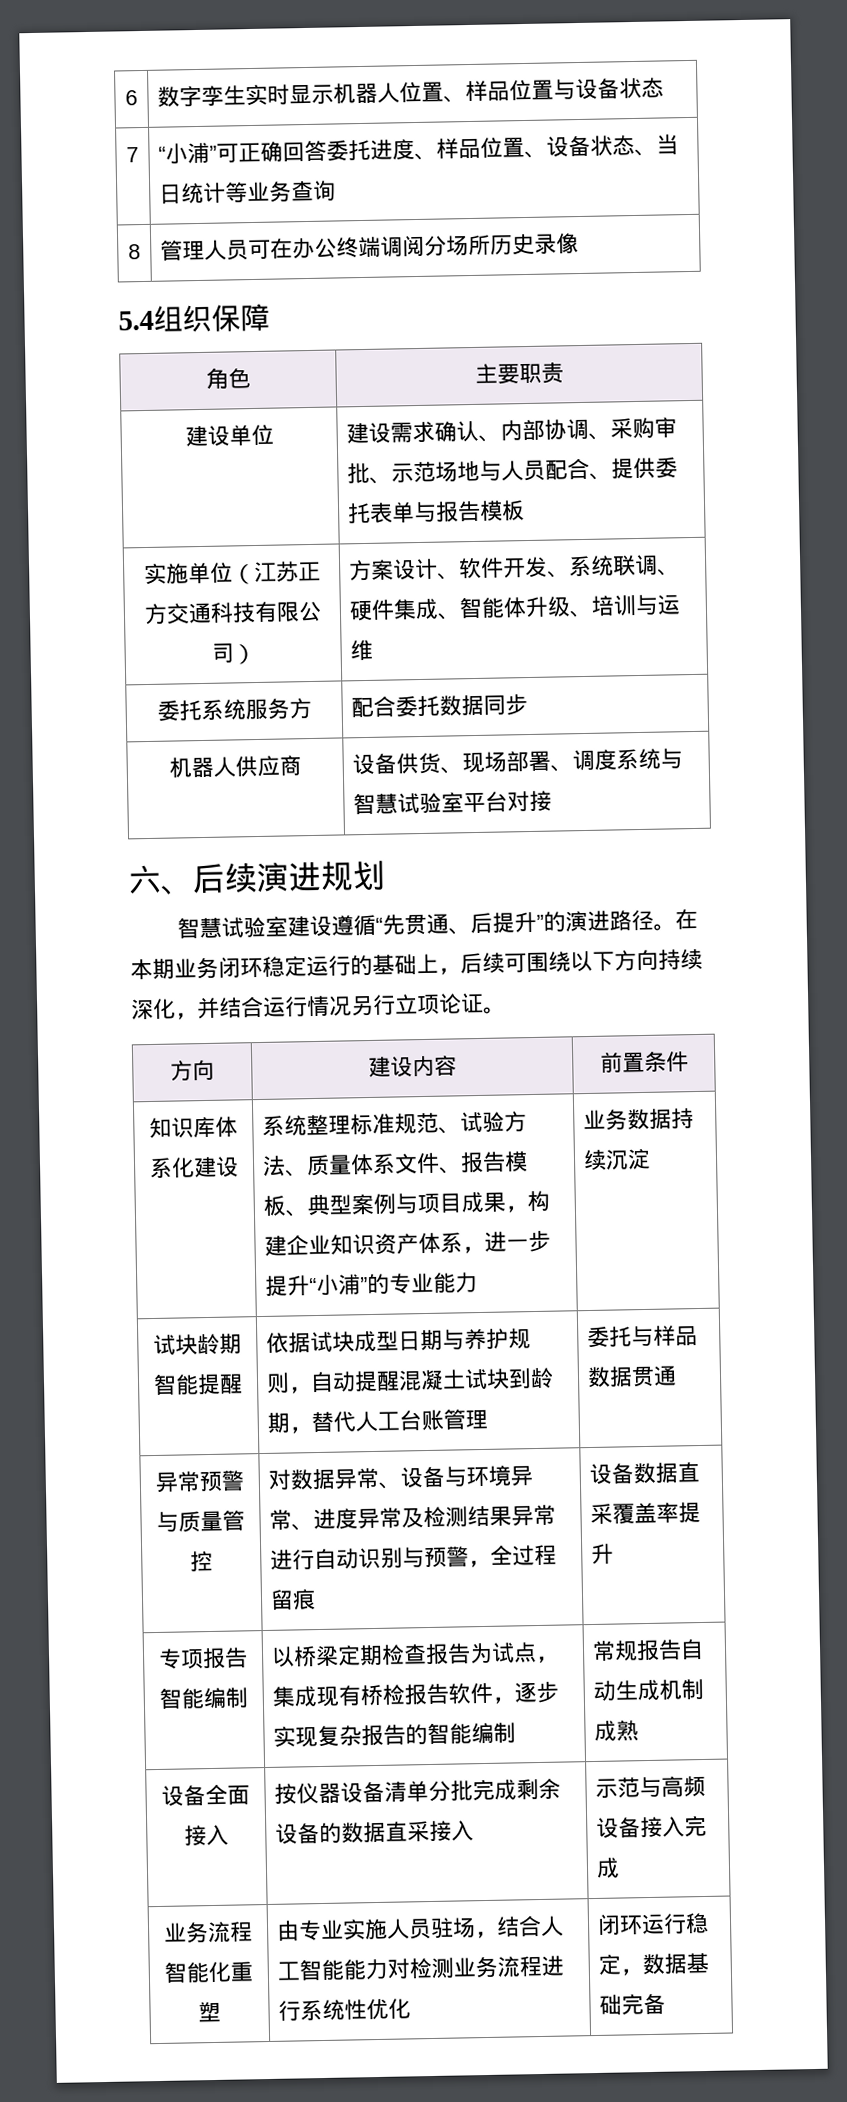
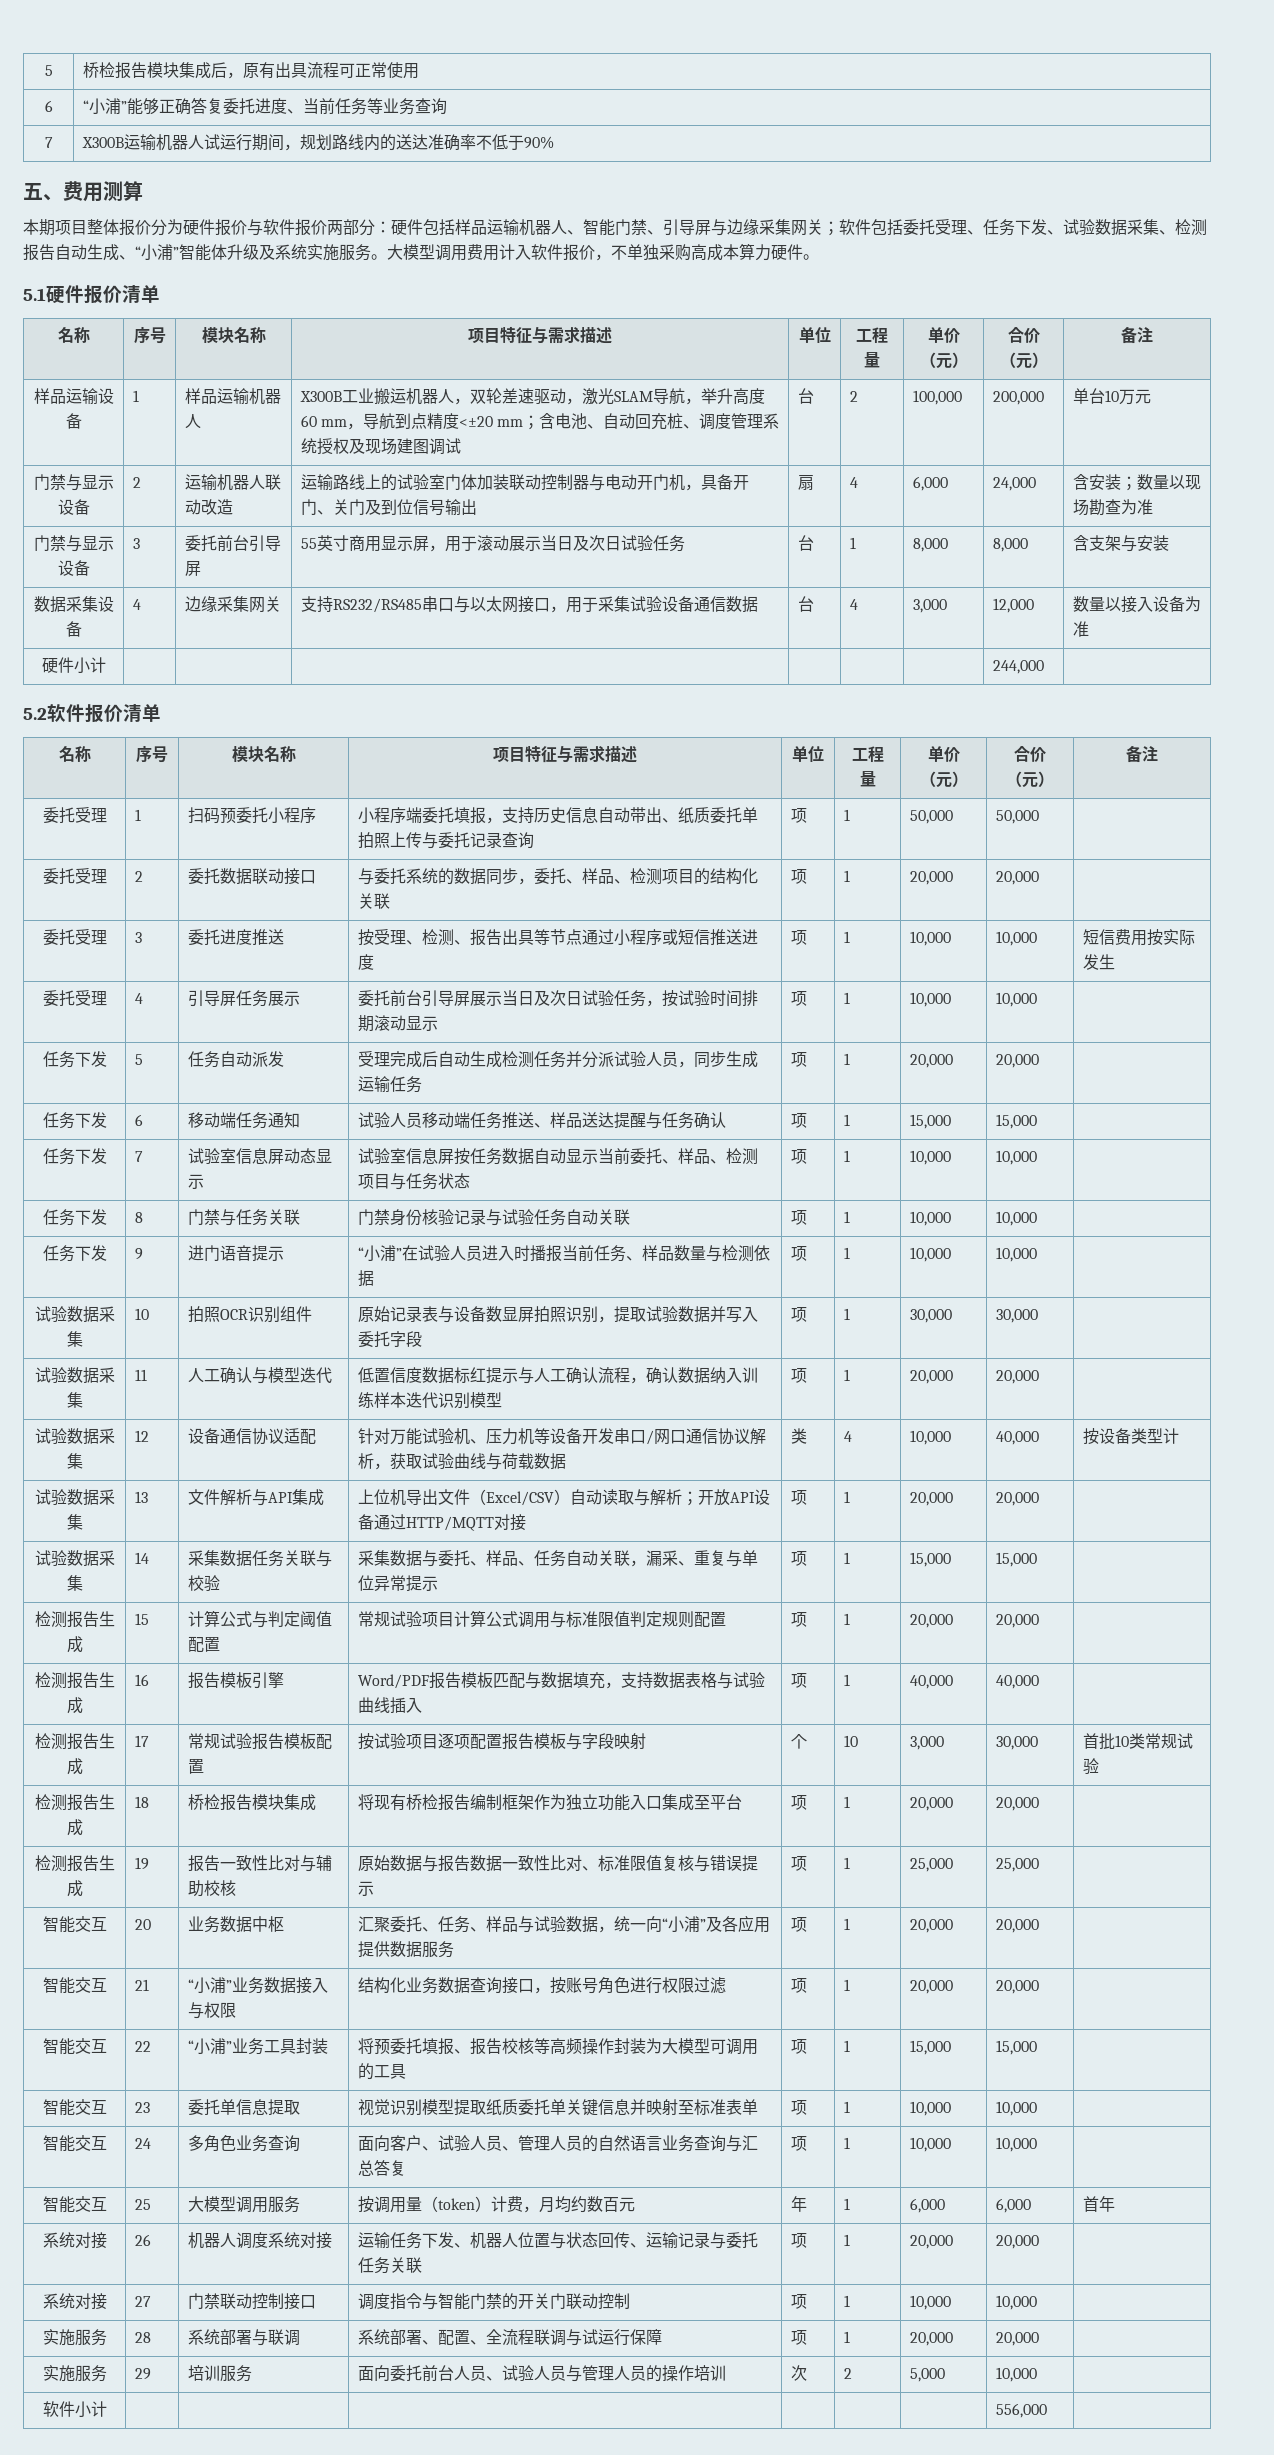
[125,90,138,106] [157,77,665,108] [126,147,139,163] [158,134,680,164] [159,180,337,204] [128,244,141,260] [160,233,580,261] [118,303,270,333] [205,367,251,390] [474,362,564,385] [184,424,274,447] [346,417,678,444] [347,457,679,484] [347,500,526,524] [143,561,321,585] [143,601,322,625] [210,642,256,665] [348,554,681,581] [349,594,682,622] [350,639,374,661] [156,697,312,722] [351,694,529,718] [168,755,302,778] [352,748,684,775] [353,790,553,815] [128,860,386,895] [177,908,699,939] [130,948,703,980] [131,992,506,1020] [170,1059,215,1081] [368,1055,457,1078] [599,1051,689,1073] [149,1116,238,1139] [149,1156,239,1179] [262,1111,528,1136] [262,1151,529,1177] [263,1190,551,1217] [264,1230,552,1256] [265,1272,479,1296] [583,1108,695,1131] [583,1148,652,1172] [153,1333,242,1356] [153,1373,243,1395] [266,1328,532,1353] [266,1367,555,1394] [267,1409,489,1434] [587,1325,699,1349] [587,1365,678,1389] [155,1470,245,1493] [156,1510,245,1533] [190,1550,213,1572] [268,1465,534,1491] [269,1504,557,1531] [270,1544,558,1571] [270,1588,317,1611] [589,1461,701,1485] [590,1501,702,1525] [591,1543,615,1565] [158,1647,248,1670] [159,1687,248,1710] [271,1642,560,1668] [272,1686,318,1708] 6 | 数字孪生实时显示机器人位置、样品位置与设备状态 // 7 | “小浦”可正确回答委托进度、样品位置、设备状态、当日统计等业务查询 // 8 | 管理人员可在办公终端调阅分场所历史录像 // 5.4组织保障 // 角色 | 主要职责 // 建设单位 | 建设需求确认、内部协调、采购审批、示范场地与人员配合、提供委托表单与报告模板 // 实施单位（江苏正方交通科技有限公司） | 方案设计、软件开发、系统联调、硬件集成、智能体升级、培训与运维 // 委托系统服务方 | 配合委托数据同步 // 机器人供应商 | 设备供货、现场部署、调度系统与智慧试验室平台对接 // 六、后续演进规划 // 智慧试验室建设遵循“先贯通、后提升”的演进路径。在本期业务闭环稳定运行的基础上，后续可围绕以下方向持续深化，并结合运行情况另行立项论证。 // 方向 | 建设内容 | 前置条件 // 知识库体系化建设 | 系统整理标准规范、试验方法、质量体系文件、报告模板、典型案例与项目成果，构建企业知识资产体系，进一步提升“小浦”的专业能力 | 业务数据持续沉淀 // 试块龄期智能提醒 | 依据试块成型日期与养护规则，自动提醒混凝土试块到龄期，替代人工台账管理 | 委托与样品数据贯通 // 异常预警与质量管控 | 对数据异常、设备与环境异常、进度异常及检测结果异常进行自动识别与预警，全过程留痕 | 设备数据直采覆盖率提升 // 专项报告智能编制 | 以桥梁定期检查报告为试点，集成 -> [44,65,53,76] [82,62,419,79] [44,100,53,112] [82,98,447,115] [44,137,53,148] [81,134,554,151] [23,181,143,202] [23,219,1207,236] [23,243,819,261] [23,285,160,304] [57,327,90,343] [133,327,166,344] [201,327,266,344] [468,326,612,344] [798,327,831,343] [856,327,888,344] [864,352,880,368] [927,327,960,343] [919,352,968,369] [1007,327,1040,343] [999,352,1048,369] [1121,326,1153,344] [33,388,114,404] [65,413,82,429] [132,390,139,402] [184,388,281,405] [184,414,201,429] [299,388,765,405] [300,413,780,430] [300,438,461,455] [797,388,814,404] [849,391,858,402] [912,390,962,405] [992,391,1044,405] [1072,388,1151,405] [33,474,114,491] [57,499,90,515] [132,477,141,488] [184,474,281,491] [184,499,233,515] [300,474,749,491] [300,499,477,516] [797,475,814,490] [849,477,858,488] [912,476,948,491] [992,477,1036,491] [1072,474,1201,491] [1072,499,1153,516] [33,535,114,552] [57,560,90,576] [132,538,140,549] [184,535,281,552] [184,561,201,576] [300,535,685,552] [797,535,814,551] [849,537,856,549] [912,538,948,552] [992,538,1028,552] [1072,535,1169,552] [33,596,114,613] [65,621,82,637] [132,599,141,610] [184,596,281,613] [300,596,758,613] [797,596,814,612] [849,599,858,610] [912,599,947,613] [992,598,1034,613] [1072,596,1201,613] [1072,621,1089,637] [41,657,106,674] [992,660,1044,674] [23,704,161,723] [58,746,91,762] [136,746,168,763] [231,746,296,763] [493,745,637,763] [792,746,824,762] [851,746,884,763] [859,771,876,787] [927,746,960,762] [919,771,968,788] [1014,746,1046,762] [1006,771,1054,788] [1126,745,1158,763] [42,807,107,823] [134,809,141,821] [187,807,316,824] [357,807,758,824] [357,832,534,849] [790,808,807,823] [843,809,850,821] [909,810,953,824] [995,810,1039,824] [42,868,107,884] [134,871,143,882] [187,868,316,885] [357,868,758,885] [357,893,390,909] [790,869,807,884] [843,870,850,882] [909,871,953,885] [995,871,1039,885] [42,929,107,945] [134,932,142,943] [187,929,284,946] [357,929,758,946] [357,954,374,970] [790,930,807,945] [843,931,850,943] [909,931,951,946] [995,931,1037,946] [1082,929,1195,946] [1082,954,1115,970] [42,990,107,1006] [134,993,143,1004] [187,990,300,1007] [357,990,758,1007] [357,1015,438,1032] [790,991,807,1006] [843,992,850,1004] [909,992,951,1007] [995,992,1037,1007] [42,1051,107,1068] [134,1054,143,1065] [187,1051,284,1068] [357,1051,758,1068] [357,1076,422,1093] [790,1052,807,1067] [843,1053,850,1065] [909,1054,953,1068] [995,1054,1039,1068] [42,1112,107,1129] [134,1114,143,1126] [187,1112,300,1129] [357,1112,726,1129] [790,1113,807,1128] [843,1114,850,1126] [909,1114,951,1129] [995,1114,1037,1129] [42,1148,107,1165] [134,1151,143,1162] [187,1148,332,1164] [187,1174,204,1189] [357,1148,758,1165] [357,1173,470,1190] [790,1149,807,1164] [843,1150,850,1162] [909,1150,951,1165] [995,1150,1037,1165] [42,1209,107,1226] [134,1212,143,1223] [187,1209,300,1226] [357,1209,630,1226] [790,1210,807,1225] [843,1211,850,1223] [909,1211,951,1226] [995,1211,1037,1226] [42,1245,107,1262] [134,1248,143,1260] [187,1245,284,1262] [357,1245,770,1262] [357,1270,374,1287] [790,1246,807,1261] [843,1247,850,1259] [909,1247,951,1262] [995,1247,1037,1262] [34,1306,115,1323] [66,1331,83,1347] [134,1308,149,1320] [187,1306,312,1323] [357,1306,758,1323] [357,1331,422,1347] [790,1307,807,1322] [843,1308,850,1320] [909,1309,952,1323] [995,1309,1038,1323] [34,1367,115,1384] [66,1392,83,1408] [134,1369,147,1381] [187,1367,332,1384] [357,1367,758,1384] [357,1392,502,1409] [790,1368,807,1383] [843,1369,850,1381] [909,1370,953,1384] [995,1370,1039,1384] [34,1428,115,1445] [66,1453,83,1469] [134,1430,149,1442] [187,1428,316,1445] [357,1428,766,1445] [357,1453,566,1470] [790,1428,807,1444] [843,1431,852,1442] [909,1430,951,1445] [995,1431,1039,1445] [1082,1428,1179,1445] [34,1489,115,1506] [66,1514,83,1530] [134,1491,148,1503] [187,1489,324,1506] [357,1489,770,1506] [357,1514,526,1531] [790,1490,807,1505] [843,1491,850,1503] [909,1492,953,1506] [995,1492,1039,1506] [34,1550,115,1567] [66,1575,83,1591] [134,1552,149,1564] [187,1550,332,1567] [187,1575,220,1591] [357,1550,758,1567] [357,1575,438,1592] [790,1551,807,1566] [843,1552,850,1564] [909,1552,951,1567] [995,1552,1037,1567] [34,1611,115,1628] [66,1636,83,1653] [134,1613,149,1625] [187,1610,332,1628] [187,1636,220,1652] [357,1610,726,1628] [790,1612,807,1627] [843,1613,850,1625] [909,1614,953,1628] [995,1614,1039,1628] [34,1672,115,1689] [66,1697,83,1714] [134,1674,149,1686] [187,1672,284,1689] [357,1672,765,1689] [357,1697,422,1714] [790,1673,807,1688] [843,1674,850,1686] [909,1675,953,1689] [995,1675,1039,1689] [34,1733,115,1750] [66,1758,83,1775] [134,1735,149,1747] [187,1733,332,1750] [187,1759,204,1774] [357,1733,646,1750] [790,1734,807,1749] [843,1735,858,1747] [909,1736,944,1750] [995,1736,1038,1750] [1082,1733,1193,1750] [1082,1758,1099,1774] [34,1794,115,1811] [66,1819,83,1836] [134,1796,149,1808] [187,1794,316,1811] [357,1794,374,1810] 5 | 桥检报告模块集成后，原有出具流程可正常使用 // 6 | “小浦”能够正确答复委托进度、当前任务等业务查询 // 7 | X300B运输机器人试运行期间，规划路线内的送达准确率不低于90% // 五、费用测算 // 本期项目整体报价分为硬件报价与软件报价两部分：硬件包括样品运输机器人、智能门禁、引导屏与边缘采集网关；软件包括委托受理、任务下发、试验数据采集、检测报告自动生成、“小浦”智能体升级及系统实施服务。大模型调用费用计入软件报价，不单独采购高成本算力硬件。 // 5.1硬件报价清单 // 名称 | 序号 | 模块名称 | 项目特征与需求描述 | 单位 | 工程量 | 单价（元） | 合价（元） | 备注 // 样品运输设备 | 1 | 样品运输机器人 | X300B工业搬运机器人，双轮差速驱动，激光SLAM导航，举升高度60 mm，导航到点精度<±20 mm；含电池、自动回充桩、调度管理系统授权及现场建图调试 | 台 | 2 | 100,000 | 200,000 | 单台10万元 // 门禁与显示设备 | 2 | 运输机器人联动改造 | 运输路线上的试验室门体加装联动控制器与电动开门机，具备开门、关门及到位信号输出 | 扇 | 4 | 6,000 | 24,000 | 含安装；数量以现场勘查为准 // 门禁与显示设备 | 3 | 委托前台引导屏 | 55英寸商用显示屏，用于滚动展示当日及次日试验任务 | 台 | 1 | 8,000 | 8,000 | 含支架与安装 // 数据采集设备 | 4 | 边缘采集网关 | 支持RS232/RS485串口与以太网接口，用于采集试验设备通信数据 | 台 | 4 | 3,000 | 12,000 | 数量以接入设备为准 // 硬件小计 | | | | | | | 244,000 | // 5.2软件报价清单 // 名称 | 序号 | 模块名称 | 项目特征与需求描述 | 单位 | 工程量 | 单价（元） | 合价（元） | 备注 // 委托受理 | 1 | 扫码预委托小程序 | 小程序端委托填报，支持历史信息自动带出、纸质委托单拍照上传与委托记录查询 | 项 | 1 | 50,000 | 50,000 | // 委托受理 | 2 | 委托数据联动接口 | 与委托系统的数据同步，委托、样品、检测项目的结构化关联 | 项 | 1 | 20,000 | 20,000 | // 委托受理 | 3 | 委托进度推送 | 按受理、检测、报告出具等节点通过小程序或短信推送进度 | 项 | 1 | 10,000 | 10,000 | 短信费用按实际发生 // 委托受理 | 4 | 引导屏任务展示 | 委托前台引导屏展示当日及次日试验任务，按试验时间排期滚动显示 | 项 | 1 | 10,000 | 10,000 | // 任务下发 | 5 | 任务自动派发 | 受理完成后自动生成检测任务并分派试验人员，同步生成运输任务 | 项 | 1 | 20,000 | 20,000 | // 任务下发 | 6 | 移动端任务通知 | 试验人员移动端任务推送、样品送达提醒与任务确认 | 项 | 1 | 15,000 | 15,000 | // 任务下发 | 7 | 试验室信息屏动态显示 | 试验室信息屏按任务数据自动显示当前委托、样品、检测项目与任务状态 | 项 | 1 | 10,000 | 10,000 | // 任务下发 | 8 | 门禁与任务关联 | 门禁身份核验记录与试验任务自动关联 | 项 | 1 | 10,000 | 10,000 | // 任务下发 | 9 | 进门语音提示 | “小浦”在试验人员进入时播报当前任务、样品数量与检测依据 | 项 | 1 | 10,000 | 10,000 | // 试验数据采集 | 10 | 拍照OCR识别组件 | 原始记录表与设备数显屏拍照识别，提取试验数据并写入委托字段 | 项 | 1 | 30,000 | 30,000 | // 试验数据采集 | 11 | 人工确认与模型迭代 | 低置信度数据标红提示与人工确认流程，确认数据纳入训练样本迭代识别模型 | 项 | 1 | 20,000 | 20,000 | // 试验数据采集 | 12 | 设备通信协议适配 | 针对万能试验机、压力机等设备开发串口/网口通信协议解析，获取试验曲线与荷载数据 | 类 | 4 | 10,000 | 40,000 | 按设备类型计 // 试验数据采集 | 13 | 文件解析与API集成 | 上位机导出文件（Excel/CSV）自动读取与解析；开放API设备通过HTTP/MQTT对接 | 项 | 1 | 20,000 | 20,000 | // 试验数据采集 | 14 | 采集数据任务关联与校验 | 采集数据与委托、样品、任务自动关联，漏采、重复与单位异常提示 | 项 | 1 | 15,000 | 15,000 | // 检测报告生成 | 15 | 计算公式与判定阈值配置 | 常规试验项目计算公式调用与标准限值判定规则配置 | 项 | 1 | 20,000 | 20,000 | // 检测报告生成 | 16 | 报告模板引擎 | Word/PDF报告模板匹配与数据填充，支持数据表格与试验曲线插入 | 项 | 1 | 40,000 | 40,000 | // 检测报告生成 | 17 | 常规试验报告模板配置 | 按试验项目逐项配置报告模板与字段映射 | 个 | 10 | 3,000 | 30,000 | 首批10类常规试验 // 检测报告生成 | 18 | 桥检报告模块集成 | 将
[448,1681,560,1704] [273,1722,517,1748] [592,1638,705,1662] [593,1678,705,1701] [594,1720,640,1742] [161,1784,250,1807] [184,1824,229,1846] [274,1778,562,1805] [275,1820,475,1845] [595,1775,707,1798] [596,1814,708,1839] [596,1857,621,1878] [163,1921,253,1944] [164,1961,254,1983] [198,2001,221,2023] [276,1914,565,1942] [277,1955,565,1981] [278,1998,412,2022] [597,1912,710,1936] [598,1952,710,1976] [599,1993,667,2016] 软件，逐步实现复杂报告的智能编制 | 常规报告自动生成机制成熟 // 设备全面接入 | 按仪器设备清单分批完成剩余设备的数据直采接入 | 示范与高频设备接入完成 // 业务流程智能化重塑 | 由专业实施人员驻场，结合人工智能能力对检测业务流程进行系统性优化 | 闭环运行稳定，数据基础完备 -> [469,1794,742,1811] [790,1795,807,1810] [843,1796,850,1808] [909,1797,953,1811] [995,1797,1039,1811] [34,1855,115,1872] [66,1880,83,1897] [134,1857,149,1870] [187,1855,332,1872] [187,1880,236,1897] [357,1855,758,1872] [357,1881,374,1896] [790,1856,807,1871] [843,1857,850,1869] [909,1858,953,1872] [995,1858,1039,1872] [42,1916,107,1933] [134,1919,151,1930] [187,1916,284,1933] [357,1915,770,1933] [357,1941,454,1958] [790,1917,807,1932] [843,1918,850,1930] [909,1919,953,1933] [995,1919,1039,1933] [42,1977,107,1994] [134,1979,149,1991] [187,1977,328,1994] [187,2002,236,2019] [357,1977,726,1994] [790,1978,807,1993] [843,1979,850,1991] [909,1980,953,1994] [995,1980,1039,1994] [42,2038,107,2055] [134,2041,151,2052] [187,2038,328,2055] [357,2038,758,2055] [357,2063,406,2080] [790,2039,807,2054] [843,2040,850,2052] [909,2040,951,2055] [995,2040,1037,2055] [42,2099,107,2116] [134,2102,150,2113] [187,2099,300,2116] [357,2099,758,2116] [790,2100,807,2115] [843,2101,850,2113] [909,2101,951,2116] [995,2101,1037,2116] [42,2135,107,2152] [134,2138,151,2149] [187,2135,300,2152] [357,2135,758,2152] [357,2160,406,2176] [790,2136,807,2151] [843,2137,850,2149] [909,2137,951,2152] [995,2137,1037,2152] [42,2196,107,2213] [134,2199,151,2210] [187,2196,300,2213] [357,2196,635,2213] [790,2196,807,2212] [843,2198,850,2210] [909,2198,945,2213] [995,2198,1031,2213] [1082,2196,1115,2212] [42,2232,107,2249] [134,2234,151,2246] [187,2232,332,2249] [357,2232,758,2249] [357,2257,422,2274] [790,2233,807,2248] [843,2234,850,2246] [909,2235,953,2249] [995,2235,1039,2249] [42,2293,107,2310] [134,2296,151,2307] [187,2293,316,2310] [357,2293,630,2310] [790,2294,807,2309] [843,2295,850,2307] [909,2295,951,2310] [995,2295,1037,2310] [42,2329,107,2346] [134,2332,151,2343] [187,2329,300,2346] [357,2329,662,2346] [790,2330,807,2345] [843,2331,850,2343] [909,2332,953,2346] [995,2332,1039,2346] [42,2365,107,2382] [134,2368,151,2380] [187,2365,252,2382] [357,2365,726,2382] [790,2365,807,2381] [843,2368,852,2379] [909,2368,945,2382] [995,2367,1037,2382] [42,2401,107,2418] [995,2403,1047,2418] 编制框架作为独立功能入口集成至平台 | 项 | 1 | 20,000 | 20,000 | // 检测报告生成 | 19 | 报告一致性比对与辅助校核 | 原始数据与报告数据一致性比对、标准限值复核与错误提示 | 项 | 1 | 25,000 | 25,000 | // 智能交互 | 20 | 业务数据中枢 | 汇聚委托、任务、样品与试验数据，统一向“小浦”及各应用提供数据服务 | 项 | 1 | 20,000 | 20,000 | // 智能交互 | 21 | “小浦”业务数据接入与权限 | 结构化业务数据查询接口，按账号角色进行权限过滤 | 项 | 1 | 20,000 | 20,000 | // 智能交互 | 22 | “小浦”业务工具封装 | 将预委托填报、报告校核等高频操作封装为大模型可调用的工具 | 项 | 1 | 15,000 | 15,000 | // 智能交互 | 23 | 委托单信息提取 | 视觉识别模型提取纸质委托单关键信息并映射至标准表单 | 项 | 1 | 10,000 | 10,000 | // 智能交互 | 24 | 多角色业务查询 | 面向客户、试验人员、管理人员的自然语言业务查询与汇总答复 | 项 | 1 | 10,000 | 10,000 | // 智能交互 | 25 | 大模型调用服务 | 按调用量（token）计费，月均约数百元 | 年 | 1 | 6,000 | 6,000 | 首年 // 系统对接 | 26 | 机器人调度系统对接 | 运输任务下发、机器人位置与状态回传、运输记录与委托任务关联 | 项 | 1 | 20,000 | 20,000 | // 系统对接 | 27 | 门禁联动控制接口 | 调度指令与智能门禁的开关门联动控制 | 项 | 1 | 10,000 | 10,000 | // 实施服务 | 28 | 系统部署与联调 | 系统部署、配置、全流程联调与试运行保障 | 项 | 1 | 20,000 | 20,000 | // 实施服务 | 29 | 培训服务 | 面向委托前台人员、试验人员与管理人员的操作培训 | 次 | 2 | 5,000 | 10,000 | // 软件小计 | | | | | | | 556,000 |

